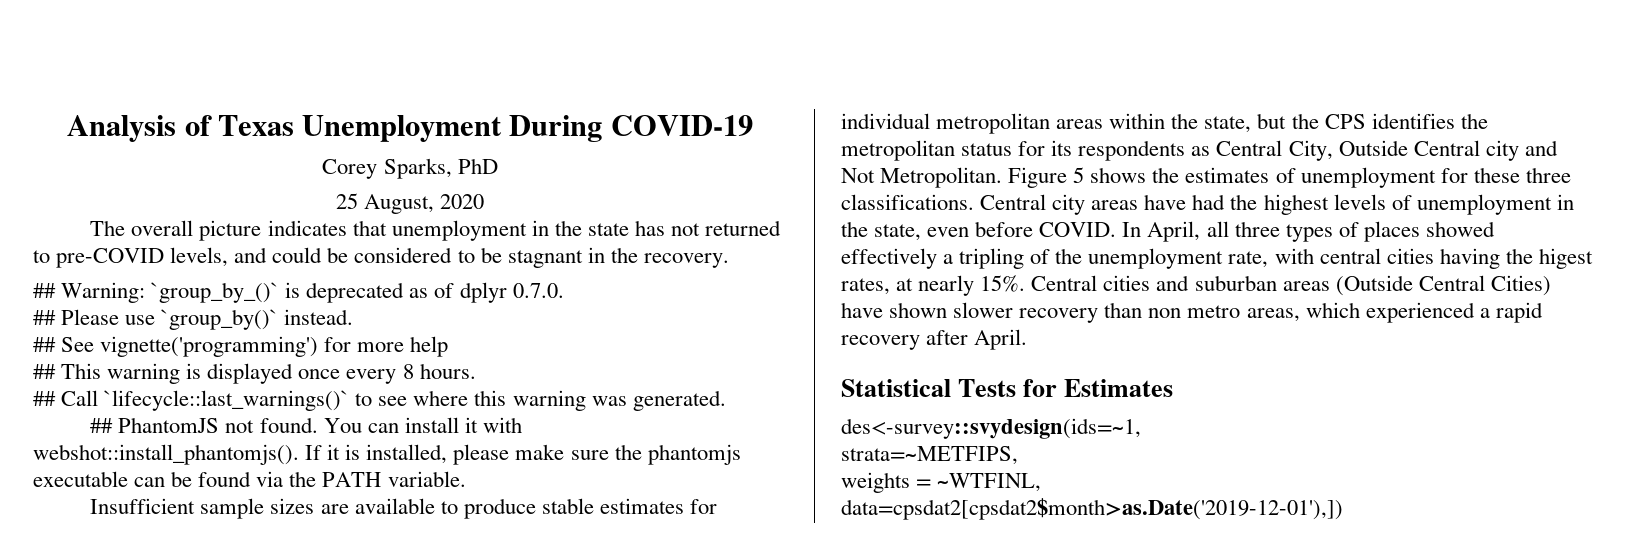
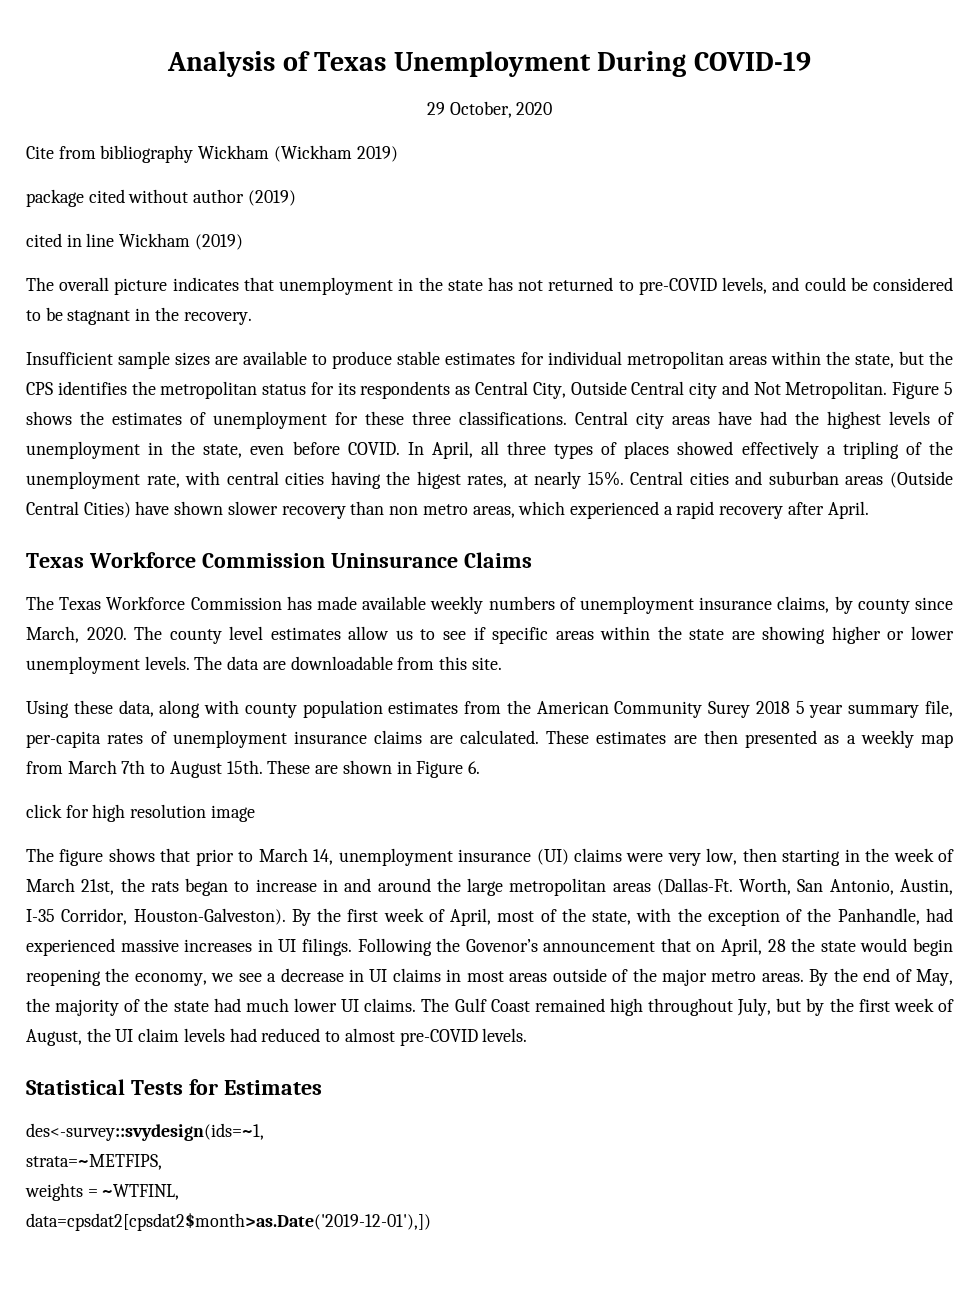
[322,158,498,179] [335,193,485,214] Corey Sparks, PhD // 25 August, 2020 -> [426,101,553,118] [26,145,398,163] [26,189,296,207] [26,233,243,250] 29 October, 2020 // Cite from bibliography Wickham (Wickham 2019) // package cited without author (2019) // cited in line Wickham (2019)
[33,282,564,303] [33,309,354,330] [33,336,449,357] [33,363,476,384] [33,390,726,411] [90,417,522,433] [33,444,741,465] [33,471,466,487] // ## Warning: `group_by_()` is deprecated as of dplyr 0.7.0. // ## Please use `group_by()` instead. // ## See vignette('programming') for more help // ## This warning is displayed once every 8 hours. // ## Call `lifecycle::last_warnings()` to see where this warning was generated. // ## PhantomJS not found. You can install it with webshot::install_phantomjs(). If it is installed, please make sure the phantomjs executable can be found via the PATH variable. -> (252, 318) none
(1028, 339) none -> [26,552,532,568] [26,596,954,614] [26,626,954,644] [26,656,502,674] [26,700,953,718] [26,730,953,748] [26,760,480,778] [26,804,255,822] [26,848,955,866] [26,878,954,896] [26,908,954,926] [26,938,954,956] [26,968,953,986] [26,998,954,1016] [26,1028,528,1046] // Texas Workforce Commission Uninsurance Claims // The Texas Workforce Commission has made available weekly numbers of unemployment insurance claims, by county since March, 2020. The county level estimates allow us to see if specific areas within the state are showing higher or lower unemployment levels. The data are downloadable from this site. // Using these data, along with county population estimates from the American Community Surey 2018 5 year summary file, per-capita rates of unemployment insurance claims are calculated. These estimates are then presented as a weekly map from March 7th to August 15th. These are shown in Figure 6. // click for high resolution image // The figure shows that prior to March 14, unemployment insurance (UI) claims were very low, then starting in the week of March 21st, the rats began to increase in and around the large metropolitan areas (Dallas-Ft. Worth, San Antonio, Austin, I-35 Corridor, Houston-Galveston). By the first week of April, most of the state, with the exception of the Panhandle, had experienced massive increases in UI filings. Following the Govenor’s announcement that on April, 28 the state would begin reopening the economy, we see a decrease in UI claims in most areas outside of the major metro areas. By the end of May, the majority of the state had much lower UI claims. The Gulf Coast remained high throughout July, but by the first week of August, the UI claim levels had reduced to almost pre-COVID levels.

